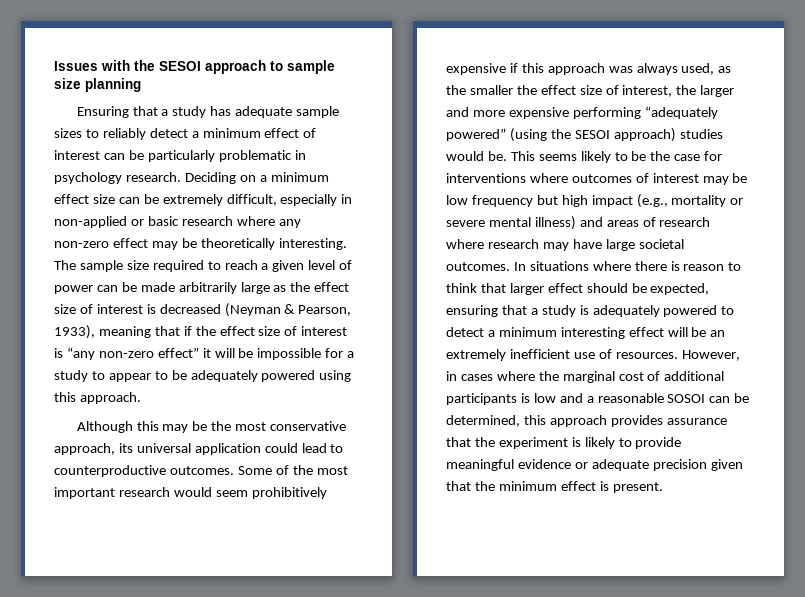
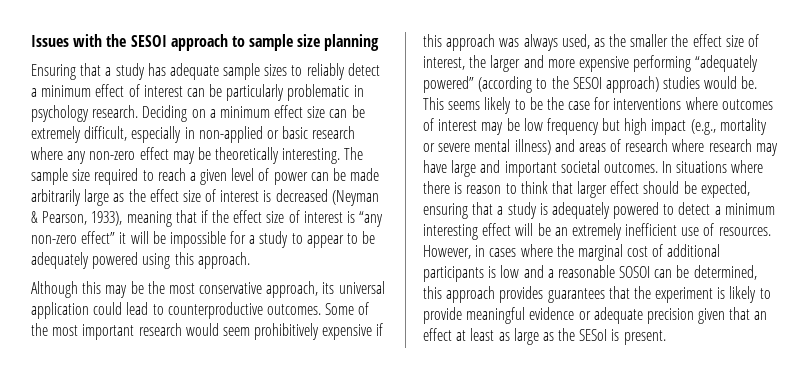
[509,128,547,142] (using -> [478,76,548,93] (according to
(635, 245) none -> [480,160,557,177] and important
[666,418,727,425] assurance -> [547,288,605,303] guarantees
[474,481,596,491] the minimum effect -> [754,311,768,320] [423,328,608,345] an effect at least as large as the SESoI

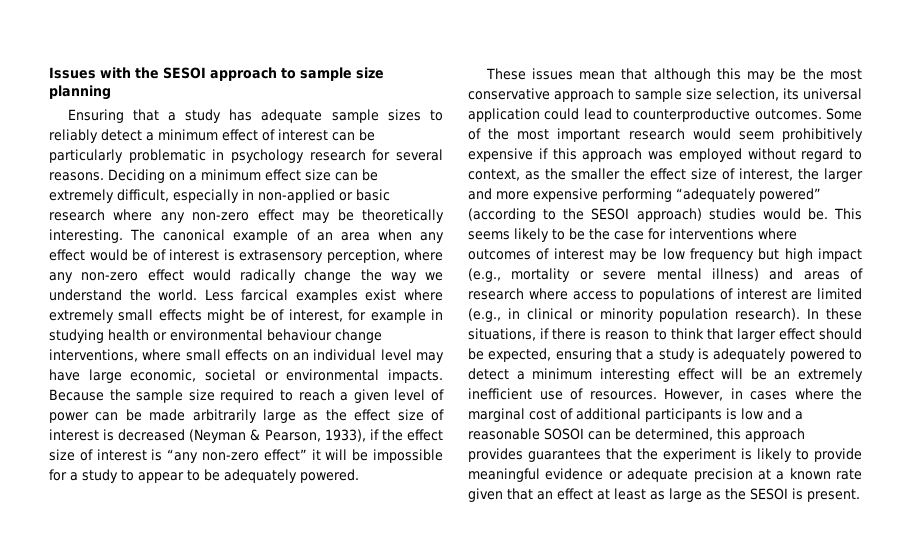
[92,105,139,118] research. -> [309,149,444,161] [49,172,104,181] research for several reasons.
(364, 153) none -> [163,229,444,243] [49,249,443,263] [49,269,443,283] [49,289,443,303] [49,309,444,323] [49,329,382,343] [49,349,444,363] [49,369,443,383] [49,389,131,401] canonical example of an area when any effect would be of interest is extrasensory perception, where any non-zero effect would radically change the way we understand the world. Less farcical examples exist where extremely small effects might be of interest, for example in studying health or environmental behaviour change interventions, where small effects on an individual level may have large economic, societal or environmental impacts. Because the
[126,210,197,227] meaning that -> (366, 435) none
[92,252,250,269] [31,281,78,298] powered using this approach. // Although -> [300,469,359,483] [485,68,711,82] powered. // These issues mean that although
[266,281,319,298] approach, -> [554,88,779,102] approach to sample size selection,
[523,34,590,51] always used, -> [678,148,862,162] [468,169,520,181] employed without regard to context,
[708,139,778,156] [423,160,764,177] research may have large and important societal outcomes. In situations where -> [572,288,862,302] [468,308,862,322] [468,328,550,341] access to populations of interest are limited (e.g., in clinical or minority population research). In these situations, if
(694, 316) none -> [757,468,862,480] at a known rate
[579,329,608,341] SESoI -> [750,488,788,500] SESOI

